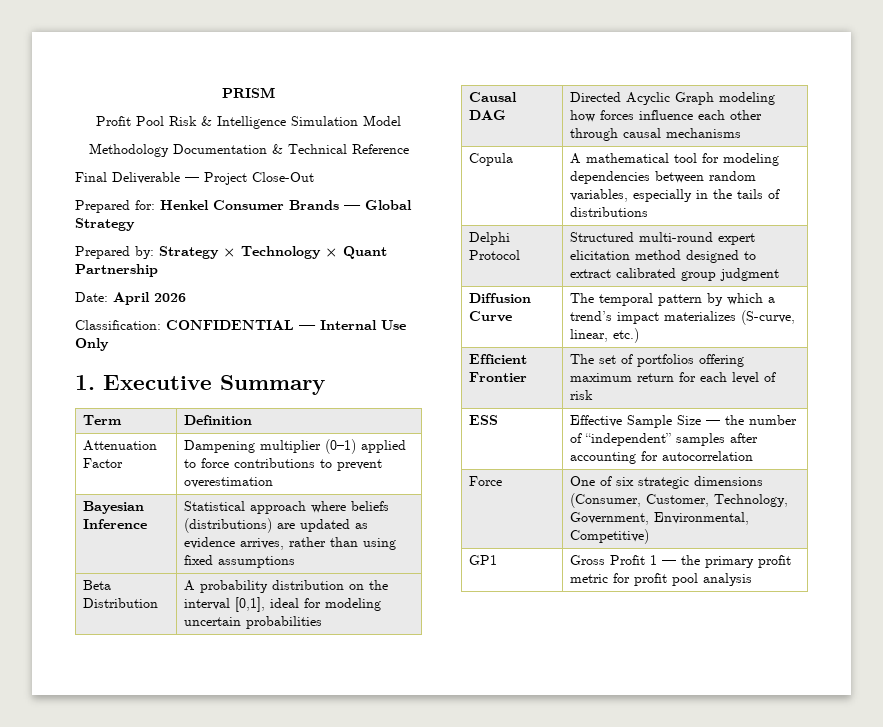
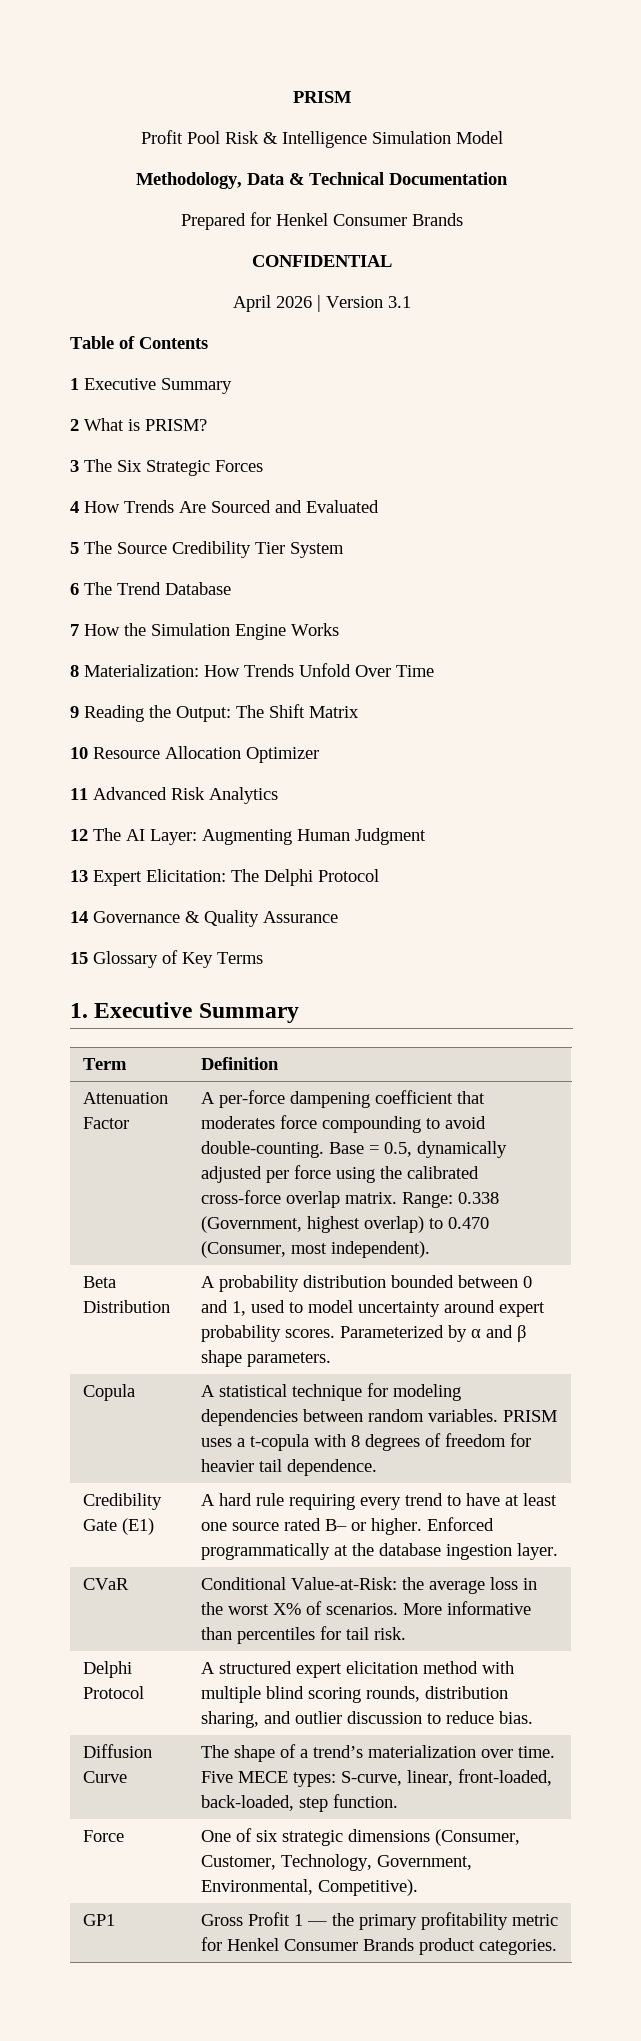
[88,143,409,157] [75,172,314,185] [75,200,412,213] [75,218,135,231] [75,246,387,259] [75,264,158,277] [75,292,186,305] [75,320,406,330] [75,338,109,351] Methodology Documentation & Technical Reference // Final Deliverable — Project Close-Out // Prepared for: Henkel Consumer Brands — Global Strategy // Prepared by: Strategy × Technology × Quant Partnership // Date: April 2026 // Classification: CONFIDENTIAL — Internal Use Only -> [136,172,508,189] [180,212,463,230] [251,255,392,267] [232,295,411,312] [70,336,208,349] [70,378,232,394] [70,418,207,431] [70,459,263,476] [70,500,379,513] [70,541,344,558] [70,582,231,595] [70,623,339,640] [70,663,434,677] [70,704,359,722] [70,746,319,763] [70,787,278,804] [70,828,426,845] [70,869,379,886] [70,910,338,927] [70,950,263,968] Methodology, Data & Technical Documentation // Prepared for Henkel Consumer Brands // CONFIDENTIAL // April 2026 | Version 3.1 // Table of Contents // 1 Executive Summary // 2 What is PRISM? // 3 The Six Strategic Forces // 4 How Trends Are Sourced and Evaluated // 5 The Source Credibility Tier System // 6 The Trend Database // 7 How the Simulation Engine Works // 8 Materialization: How Trends Unfold Over Time // 9 Reading the Output: The Shift Matrix // 10 Resource Allocation Optimizer // 11 Advanced Risk Analytics // 12 The AI Layer: Augmenting Human Judgment // 13 Expert Elicitation: The Delphi Protocol // 14 Governance & Quality Assurance // 15 Glossary of Key Terms
[183,439,406,454] [183,458,382,471] [183,477,273,488] [82,501,144,514] [82,519,147,529] [183,501,389,514] [183,518,368,533] [183,537,396,550] [183,555,295,568] Dampening multiplier (0–1) applied to force contributions to prevent overestimation // Bayesian Inference | Statistical approach where beliefs (distributions) are updated as evidence arrives, rather than using fixed assumptions -> [201,1090,486,1108] [201,1115,487,1133] [201,1141,508,1158] [201,1165,480,1183] [201,1190,500,1208] [201,1216,490,1233] [201,1241,431,1258] A per-force dampening coefficient that moderates force compounding to avoid double-counting. Base = 0.5, dynamically adjusted per force using the calibrated cross-force overlap matrix. Range: 0.338 (Government, highest overlap) to 0.470 (Consumer, most independent).
[348,580,388,590] [183,597,381,612] [183,616,322,629] [468,92,517,102] [468,110,506,120] [569,92,775,105] [569,110,762,122] [569,128,741,141] on the interval [0,1], ideal for modeling uncertain probabilities // Causal DAG | Directed Acyclic Graph modeling how forces influence each other through causal mechanisms -> [391,1275,533,1288] [201,1300,546,1317] [201,1325,527,1342] [201,1350,332,1367] bounded between 0 and 1, used to model uncertainty around expert probability scores. Parameterized by α and β shape parameters.
[585,153,697,163] mathematical tool -> [219,1384,363,1401] statistical technique
[569,189,780,202] [569,207,648,217] variables, especially in the tails of distributions -> [428,1409,558,1422] [201,1433,532,1451] [201,1459,378,1476] [83,1493,163,1510] [83,1518,155,1535] [201,1493,558,1510] [201,1517,495,1535] [201,1543,559,1560] [83,1578,130,1590] [201,1577,538,1594] [201,1601,532,1615] [201,1626,407,1644] variables. PRISM uses a t-copula with 8 degrees of freedom for heavier tail dependence. // Credibility Gate (E1) | A hard rule requiring every trend to have at least one source rated B– or higher. Enforced programmatically at the database ingestion layer. // CVaR | Conditional Value-at-Risk: the average loss in the worst X% of scenarios. More informative than percentiles for tail risk.
[569,232,713,242] Structured multi-round -> [201,1661,293,1674] A structured
[685,250,756,263] [569,268,779,281] [468,293,531,303] [468,311,512,322] [569,293,775,306] [569,310,795,325] [569,328,639,343] [468,354,527,364] [468,372,527,382] [569,354,744,367] [569,372,776,384] [569,390,593,400] [468,415,498,425] [569,415,797,428] [569,433,758,446] [569,451,753,464] designed to extract calibrated group judgment // Diffusion Curve | The temporal pattern by which a trend’s impact materializes (S-curve, linear, etc.) // Efficient Frontier | The set of portfolios offering maximum return for each level of risk // ESS | Effective Sample Size — the number of “independent” samples after accounting for autocorrelation -> [482,1661,515,1674] [201,1686,509,1703] [201,1711,534,1728] [83,1744,153,1758] [83,1771,128,1783] [201,1744,556,1762] [201,1769,553,1787] [201,1794,399,1812] with multiple blind scoring rounds, distribution sharing, and outlier discussion to reduce bias. // Diffusion Curve | The shape of a trend’s materialization over time. Five MECE types: S-curve, linear, front-loaded, back-loaded, step function.
[569,529,649,544] Competitive) -> [318,1879,419,1896] Competitive).
[757,555,791,568] profit -> [421,1912,509,1930] profitability
[633,573,752,586] profit pool analysis -> [227,1938,558,1955] Henkel Consumer Brands product categories.

